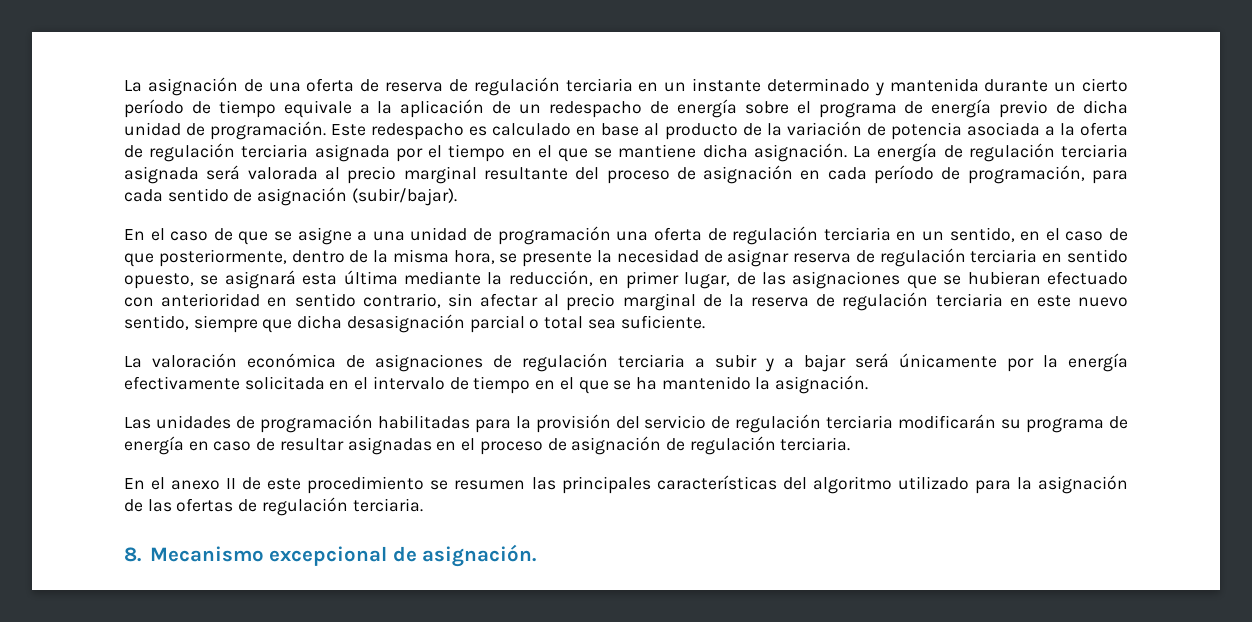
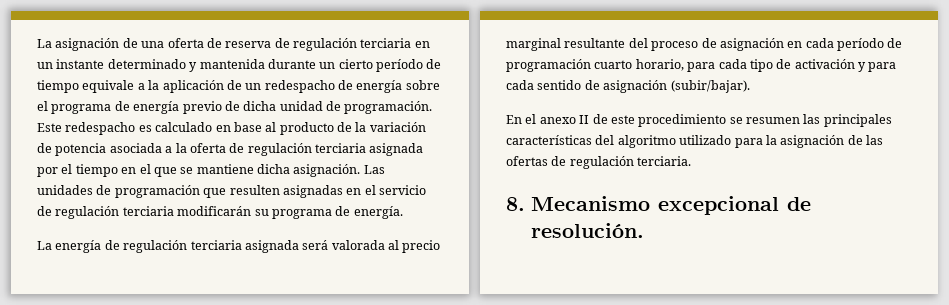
(847, 152) none -> [363,165,385,174] [37,185,426,198] [37,206,403,219] Las unidades de programación que resulten asignadas en el servicio de regulación terciaria modificarán su programa de energía. //
[967,165,1085,184] programación, -> [506,59,866,72] programación cuarto horario, para cada tipo de activación y
[124,226,1128,245] [124,248,1129,267] [124,270,1128,289] [124,292,1128,311] [124,314,705,333] [124,353,1128,372] [124,375,869,394] [124,414,1128,433] [124,436,851,455] // En el caso de que se asigne a una unidad de programación una oferta de regulación terciaria en un sentido, en el caso de que posteriormente, dentro de la misma hora, se presente la necesidad de asignar reserva de regulación terciaria en sentido opuesto, se asignará esta última mediante la reducción, en primer lugar, de las asignaciones que se hubieran efectuado con anterioridad en sentido contrario, sin afectar al precio marginal de la reserva de regulación terciaria en este nuevo sentido, siempre que dicha desasignación parcial o total sea suficiente. // La valoración económica de asignaciones de regulación terciaria a subir y a bajar será únicamente por la energía efectivamente solicitada en el intervalo de tiempo en el que se ha mantenido la asignación. // Las unidades de programación habilitadas para la provisión del servicio de regulación terciaria modificarán su programa de energía en caso de resultar asignadas en el proceso de asignación de regulación terciaria. -> (750, 86) none
[422,544,537,567] asignación. -> [531,223,645,238] resolución.

